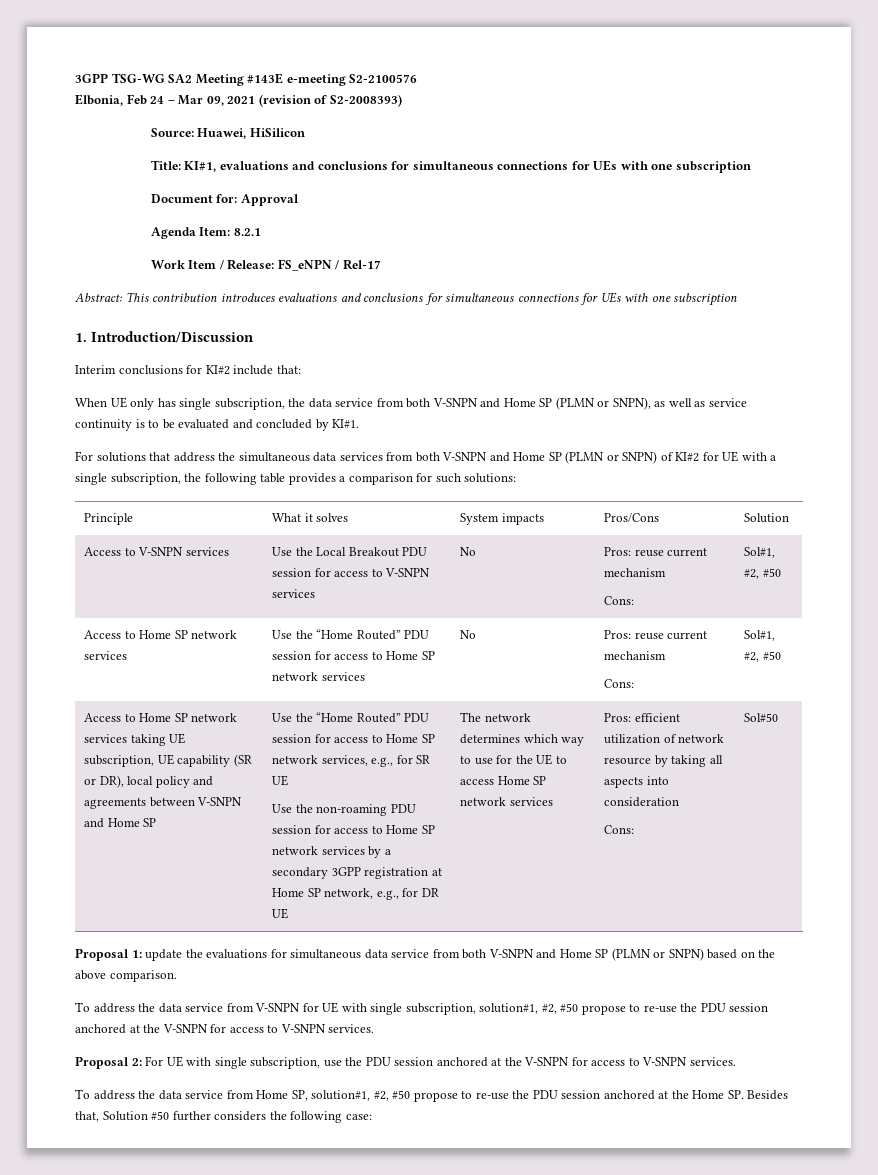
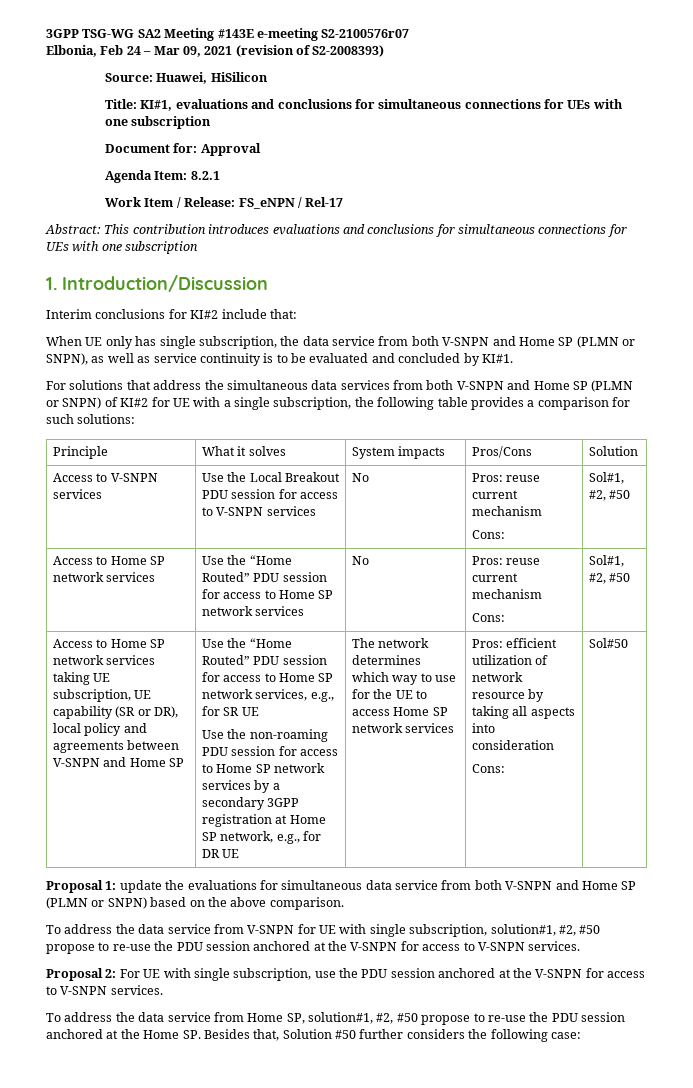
[349,74,418,83] S2-2100576 -> [321,29,410,38] S2-2100576r07

